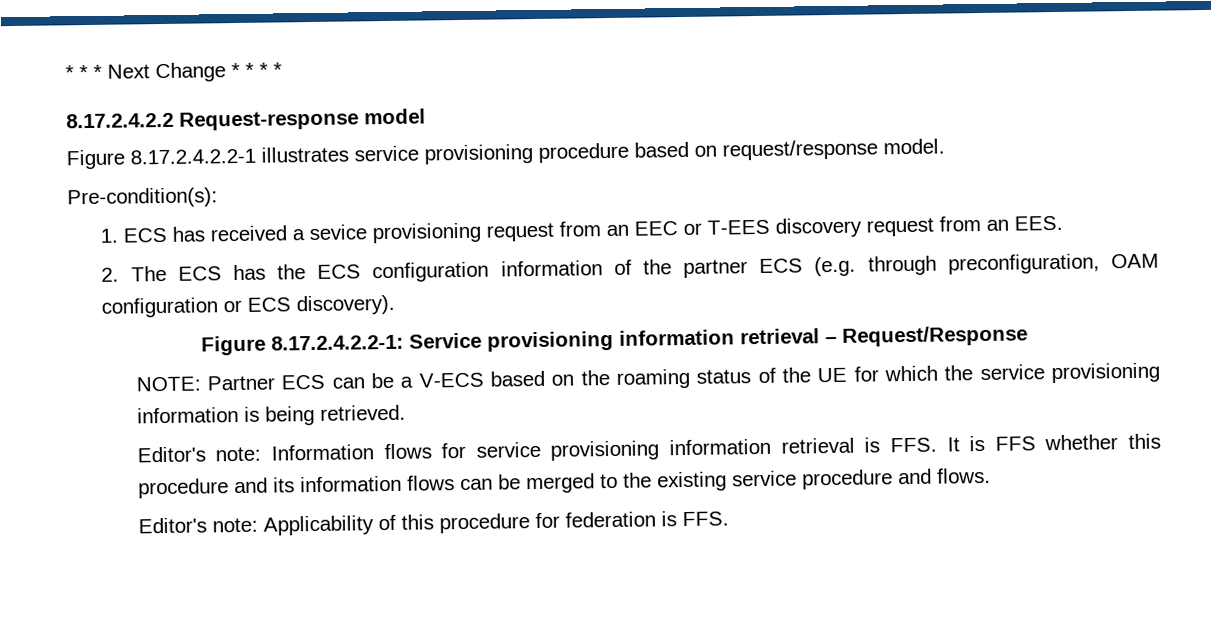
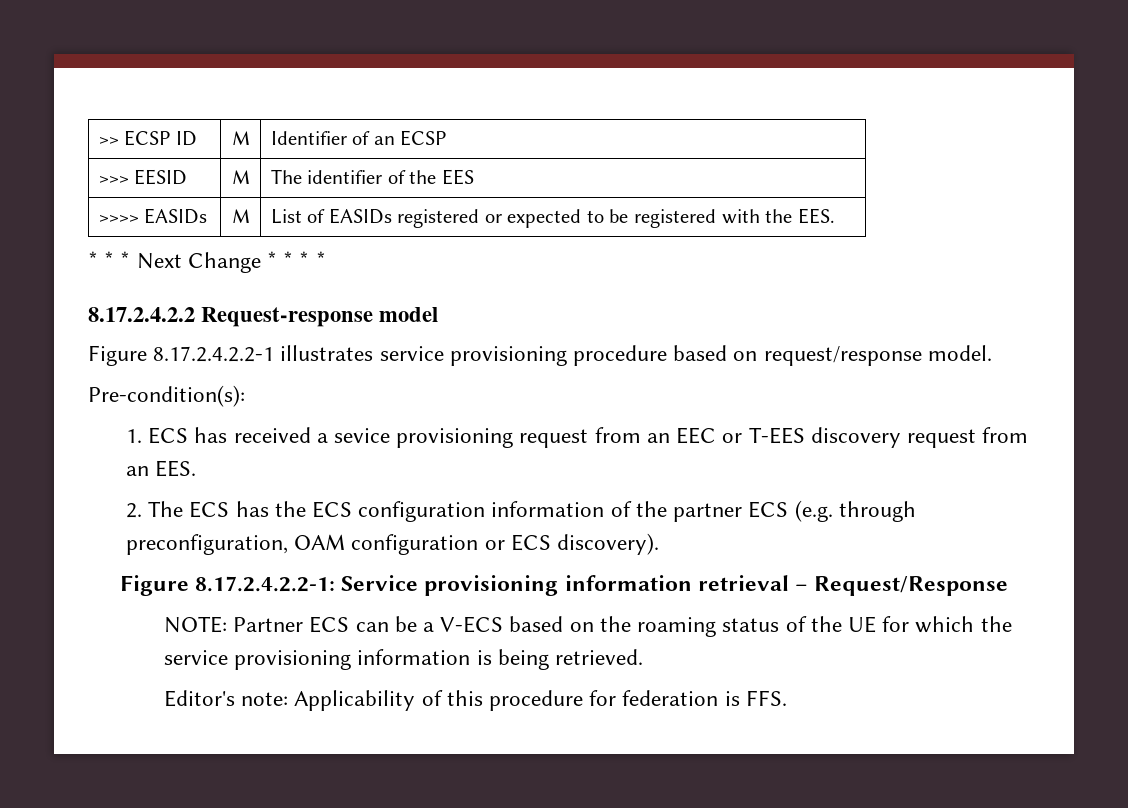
(65, 72) none -> [98,130,197,146] [231,131,250,145] [270,130,447,146] [98,169,188,185] [231,170,250,184] [270,169,474,185] [98,208,208,224] [231,209,250,223] [270,208,835,228] >> ECSP ID | M | Identifier of an ECSP // >>> EESID | M | The identifier of the EES // >>>> EASIDs | M | List of EASIDs registered or expected to be registered with the EES. //
[136,433,1161,463] [137,467,991,499] // Editor's note: Information flows for service provisioning information retrieval is FFS. It is FFS whether this procedure and its information flows can be merged to the existing service procedure and flows. -> (644, 657) none

